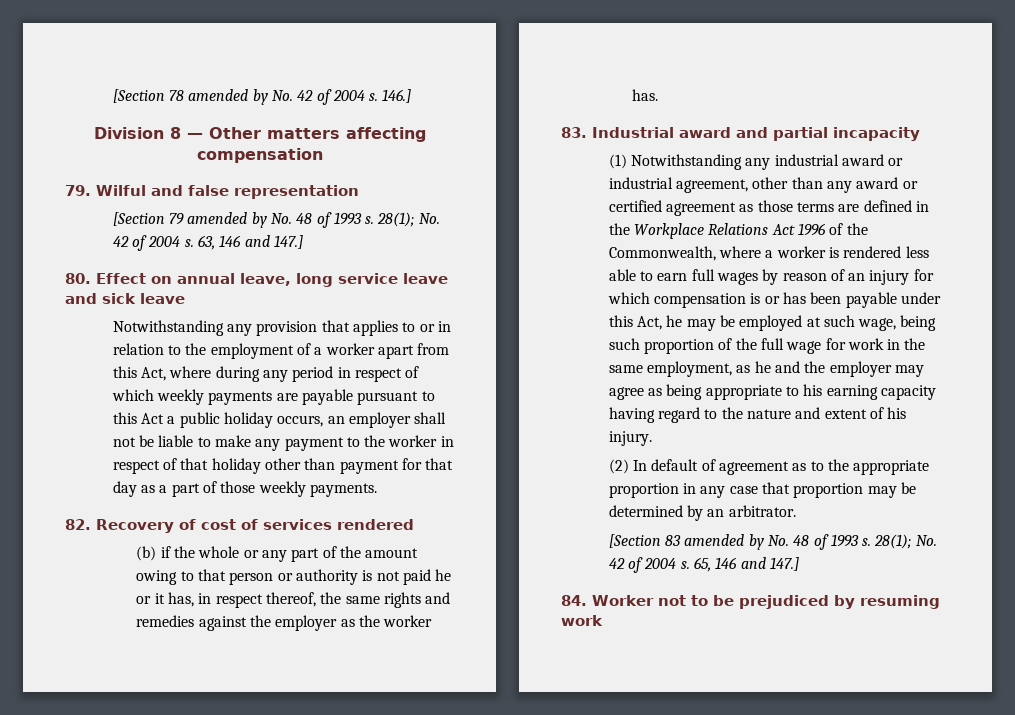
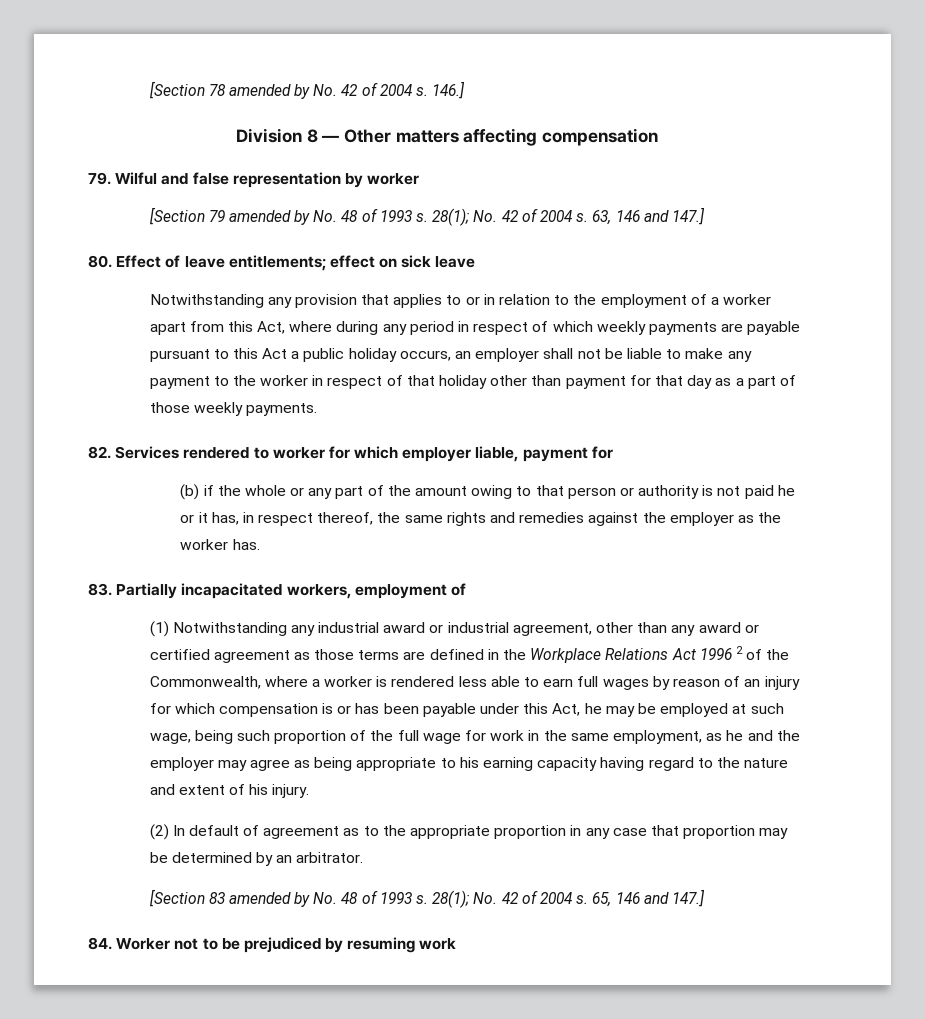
(359, 192) none -> [344,173,420,188] by worker
[151,273,448,287] [65,293,97,304] on annual leave, long service leave and -> [165,255,398,271] of leave entitlements; effect on
[96,519,414,533] Recovery of cost of services rendered -> [115,446,613,462] Services rendered to worker for which employer liable, payment for
[592,127,920,141] Industrial award and partial incapacity -> [116,583,466,599] Partially incapacitated workers, employment of
(826, 229) none -> [735,646,743,654] 2

